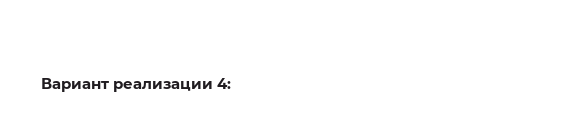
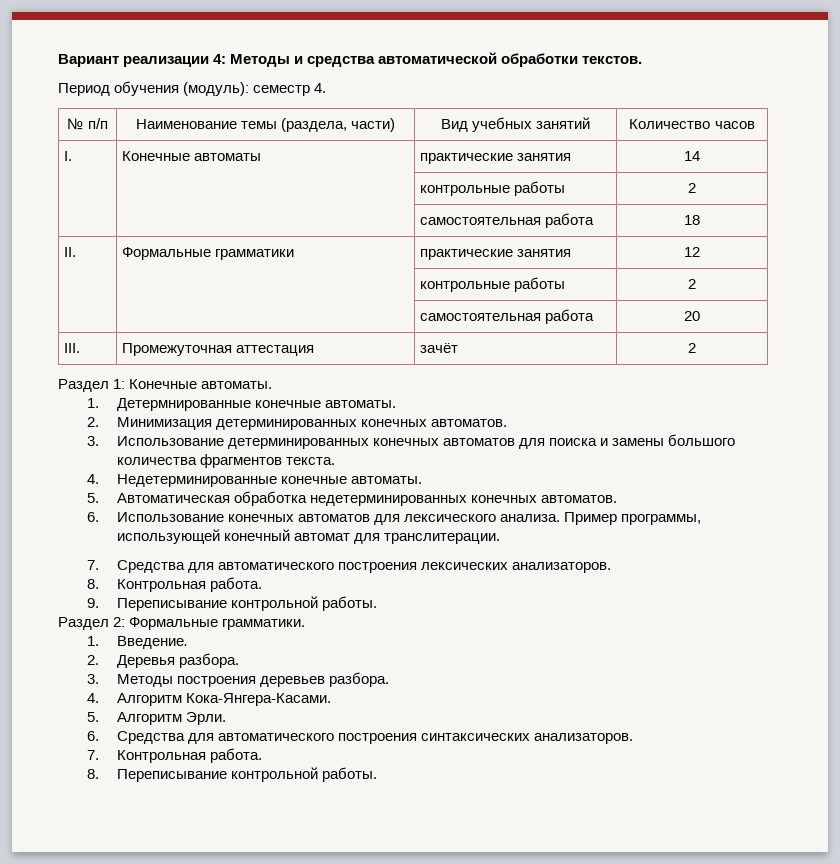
(232, 83) none -> [230,52,643,67] [58,81,327,96] [67,118,108,130] [135,118,396,132] [440,117,591,132] [629,119,755,129] [64,151,73,161] [122,151,262,161] [420,153,572,164] [684,151,700,161] [420,181,566,196] [688,183,696,193] [420,213,595,228] [684,215,700,225] [64,247,77,257] [122,247,295,260] [420,249,572,260] [684,247,700,257] [420,277,566,292] [688,279,696,289] [420,309,595,324] [684,311,700,321] [64,343,81,353] [122,343,315,356] [420,343,459,353] [688,343,696,353] [58,379,273,392] [87,398,397,411] [87,417,508,430] [87,434,736,449] [116,454,336,468] [87,474,423,487] [87,491,618,506] [87,512,702,525] [116,529,501,544] [87,560,612,573] [87,577,262,592] [87,596,378,611] [58,617,306,630] [87,636,188,649] [87,653,239,668] [87,672,390,687] [87,693,331,706] [87,712,226,725] [87,731,634,744] [87,748,262,763] [87,767,378,782] Методы и средства автоматической обработки текстов. // Период обучения (модуль): семестр 4. // № п/п | Наименование темы (раздела, части) | Вид учебных занятий | Количество часов // I. | Конечные автоматы | практические занятия | 14 // | | контрольные работы | 2 // | | самостоятельная работа | 18 // II. | Формальные грамматики | практические занятия | 12 // | | контрольные работы | 2 // | | самостоятельная работа | 20 // III. | Промежуточная аттестация | зачёт | 2 // Раздел 1: Конечные автоматы. // 1. Детермнированные конечные автоматы. // 2. Минимизация детерминированных конечных автоматов. // 3. Использование детерминированных конечных автоматов для поиска и замены большого количества фрагментов текста. // 4. Недетерминированные конечные автоматы. // 5. Автоматическая обработка недетерминированных конечных автоматов. // 6. Использование конечных автоматов для лексического анализа. Пример программы, использующей конечный автомат для транслитерации. // 7. Средства для автоматического построения лексических анализаторов. // 8. Контрольная работа. // 9. Переписывание контрольной работы. // Раздел 2: Формальные грамматики. // 1. Введение. // 2. Деревья разбора. // 3. Методы построения деревьев разбора. // 4. Алгоритм Кока-Янгера-Касами. // 5. Алгоритм Эрли. // 6. Средства для автоматического построения синтаксических анализаторов. // 7. Контрольная работа. // 8. Переписывание контрольной работы.

